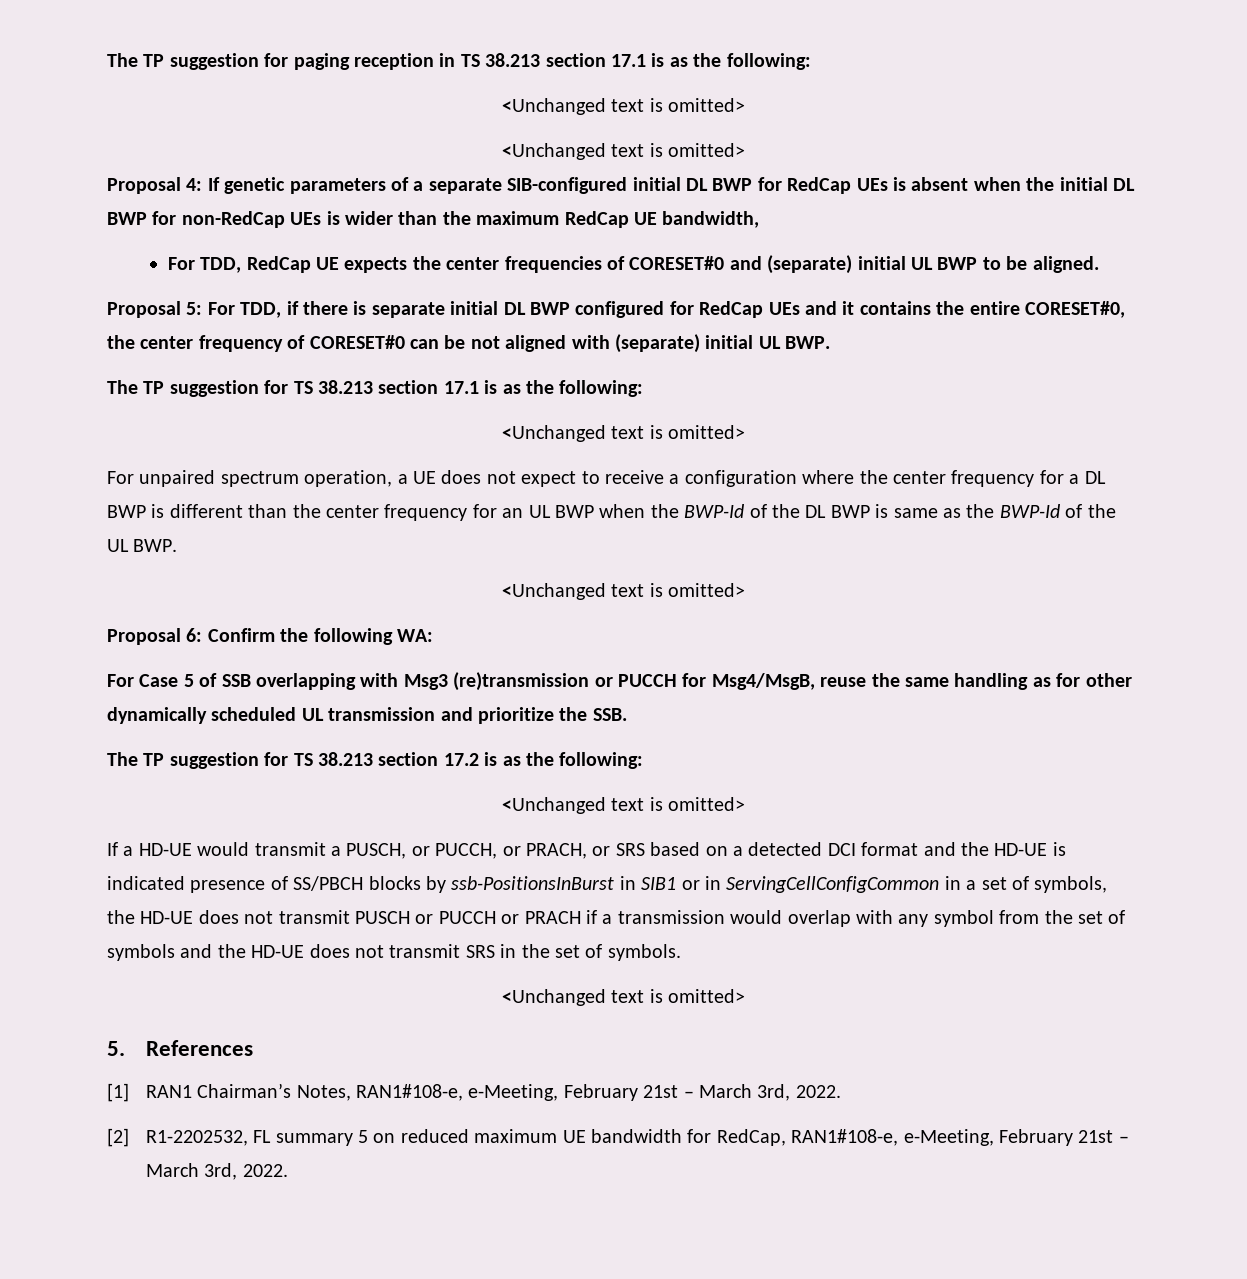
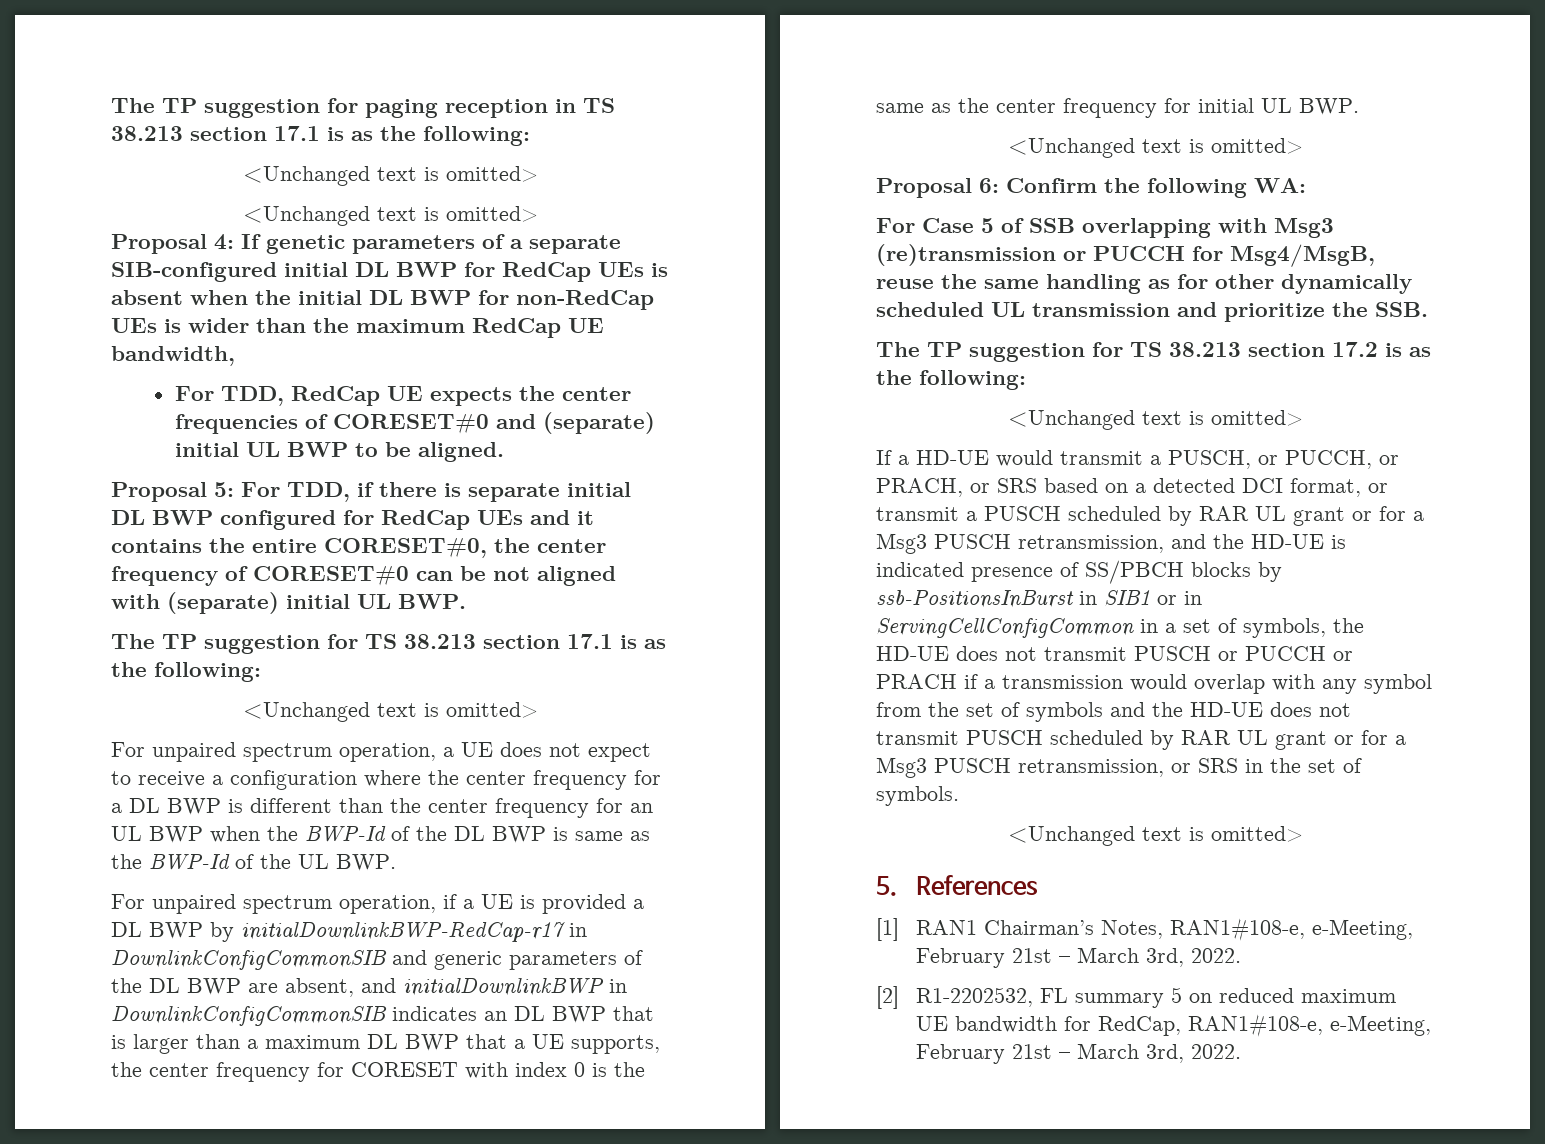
(178, 545) none -> [111,894,644,914] [111,922,587,942] [111,950,643,970] [111,978,627,997] [111,1006,654,1026] [111,1034,660,1054] [111,1062,645,1082] [876,98,1359,118] // For unpaired spectrum operation, if a UE is provided a DL BWP by initialDownlinkBWP-RedCap-r17 in DownlinkConfigCommonSIB and generic parameters of the DL BWP are absent, and initialDownlinkBWP in DownlinkConfigCommonSIB indicates an DL BWP that is larger than a maximum DL BWP that a UE supports, the center frequency for CORESET with index 0 is the same as the center frequency for initial UL BWP.
[861,842,919,856] format -> [1290,478,1388,497] [876,506,1424,526] [876,533,1164,554] format, or transmit a PUSCH scheduled by RAR UL grant or for a Msg3 PUSCH retransmission,
(461, 951) none -> [966,730,1406,750] [876,757,1191,778] PUSCH scheduled by RAR UL grant or for a Msg3 PUSCH retransmission, or

